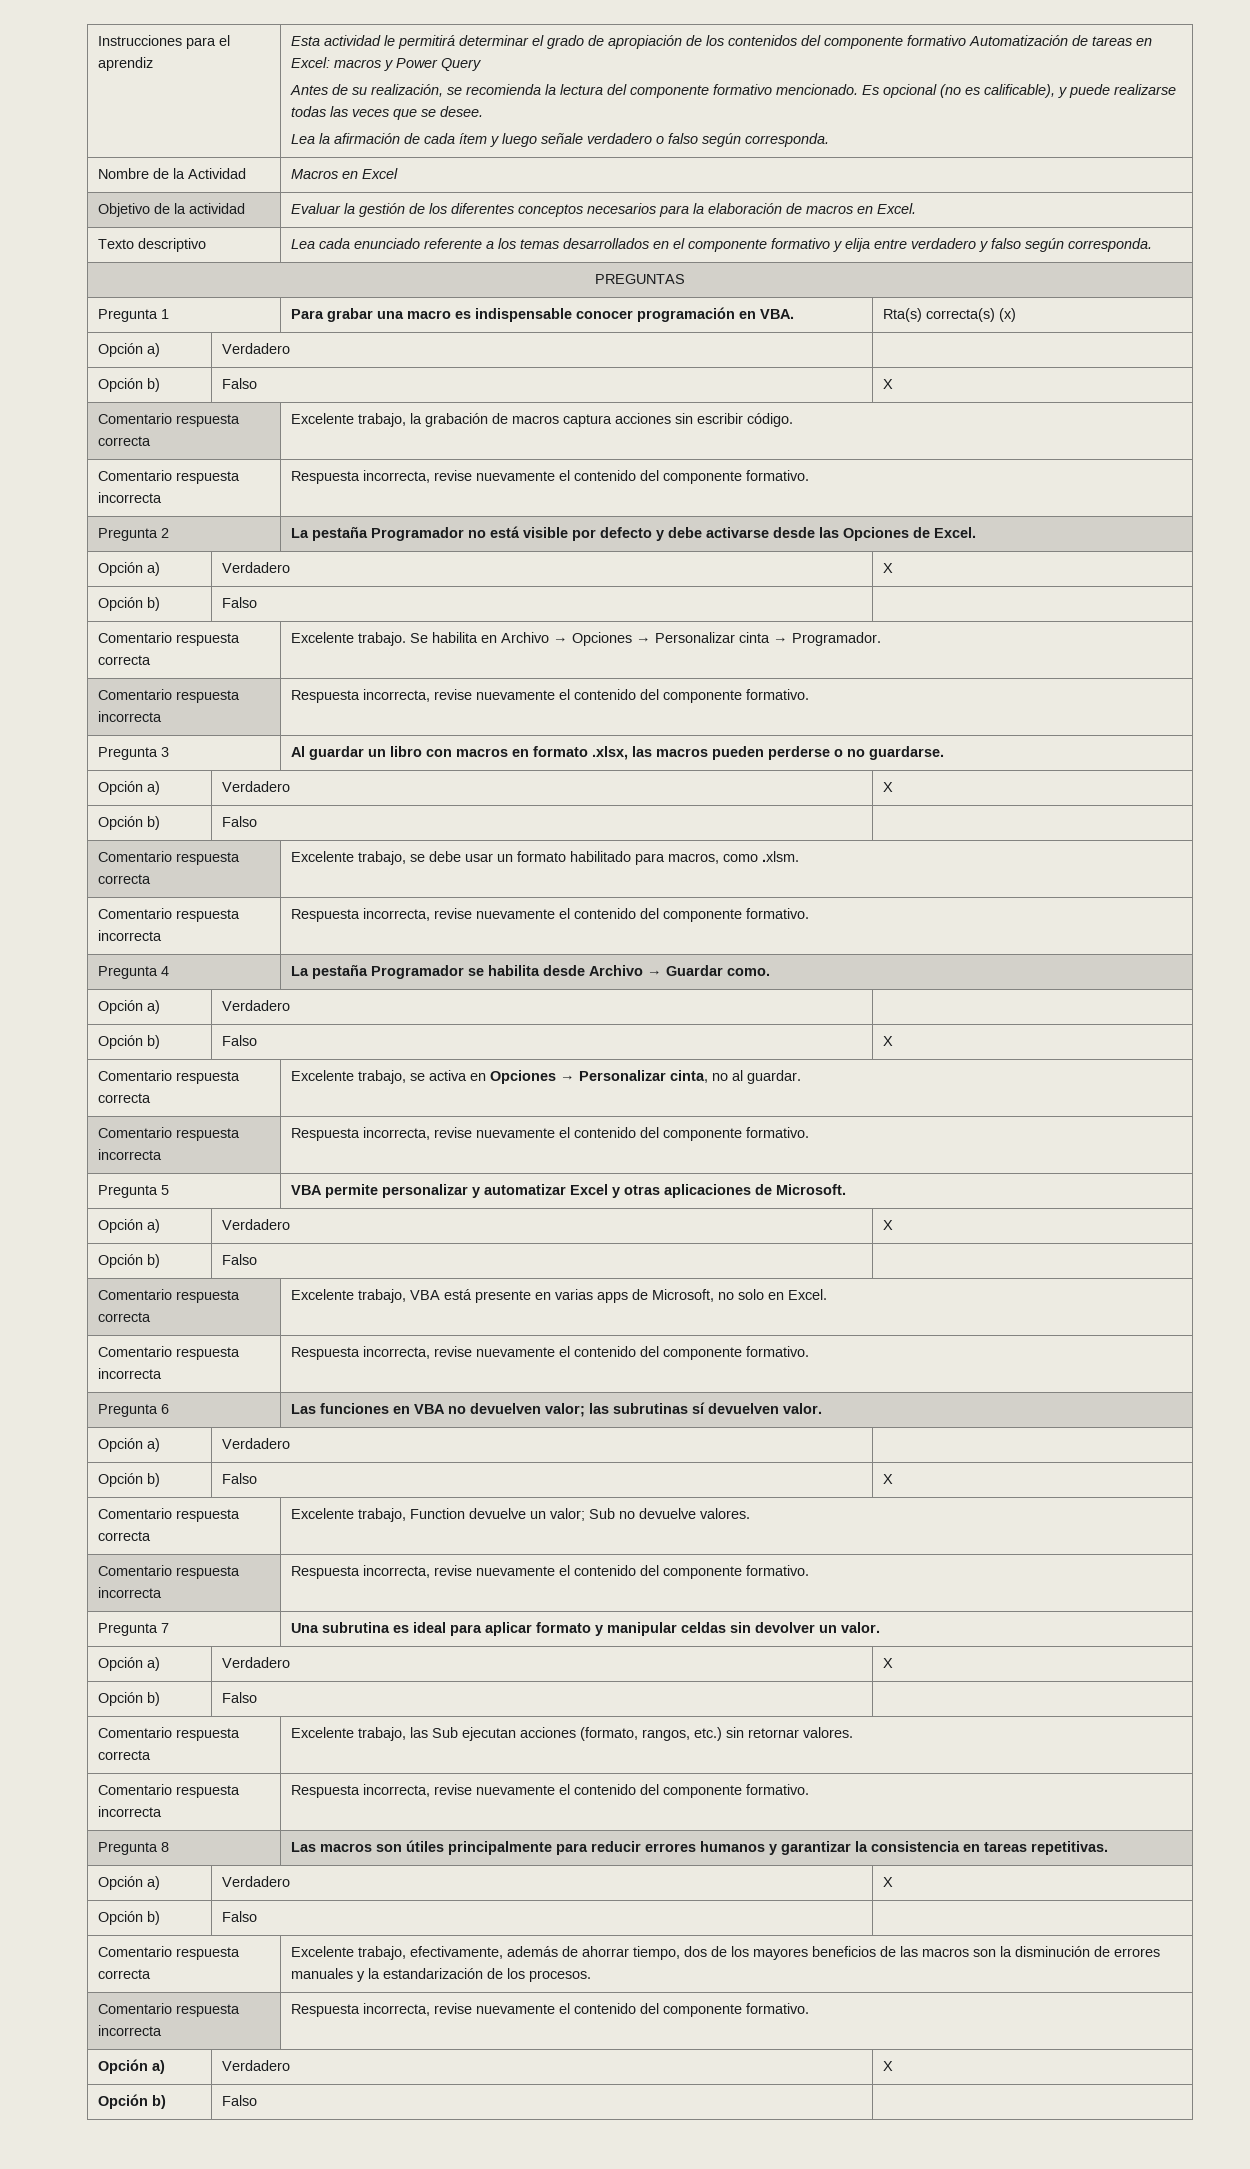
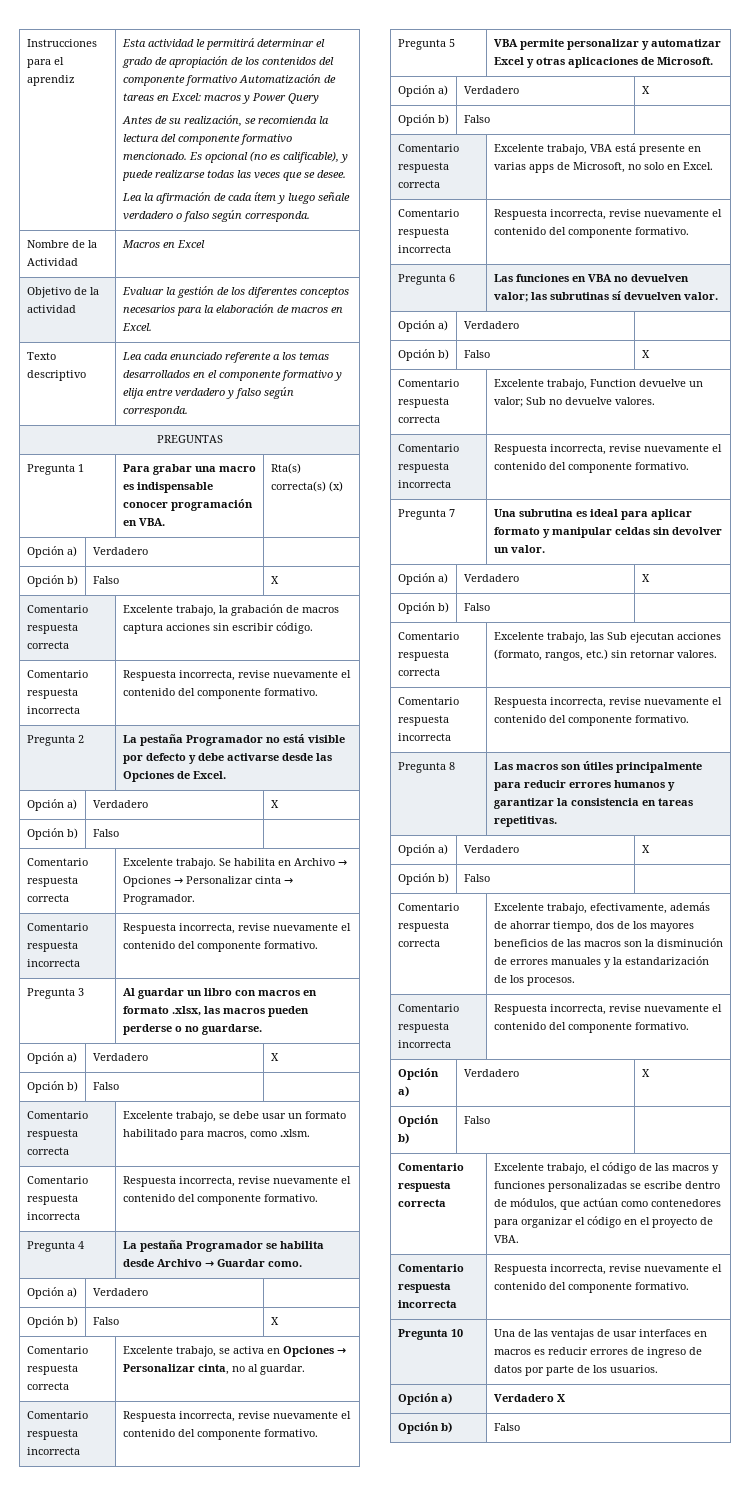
(257, 2100) none -> [397,1163,464,1171] [397,1181,451,1192] [397,1199,446,1207] [493,1162,719,1174] [493,1181,720,1192] [493,1198,721,1210] [493,1216,713,1228] [493,1235,519,1243] [397,1264,464,1272] [397,1282,451,1293] [397,1300,457,1308] [493,1264,722,1275] [493,1282,689,1293] [397,1329,463,1340] [493,1329,707,1340] [493,1347,702,1358] [493,1365,658,1376] [397,1393,452,1405] [493,1394,565,1402] [397,1422,452,1434] [493,1423,520,1431] // Comentario respuesta correcta | Excelente trabajo, el código de las macros y funciones personalizadas se escribe dentro de módulos, que actúan como contenedores para organizar el código en el proyecto de VBA. // Comentario respuesta incorrecta | Respuesta incorrecta, revise nuevamente el contenido del componente formativo. // Pregunta 10 | Una de las ventajas de usar interfaces en macros es reducir errores de ingreso de datos por parte de los usuarios. // Opción a) | Verdadero X // Opción b) | Falso

